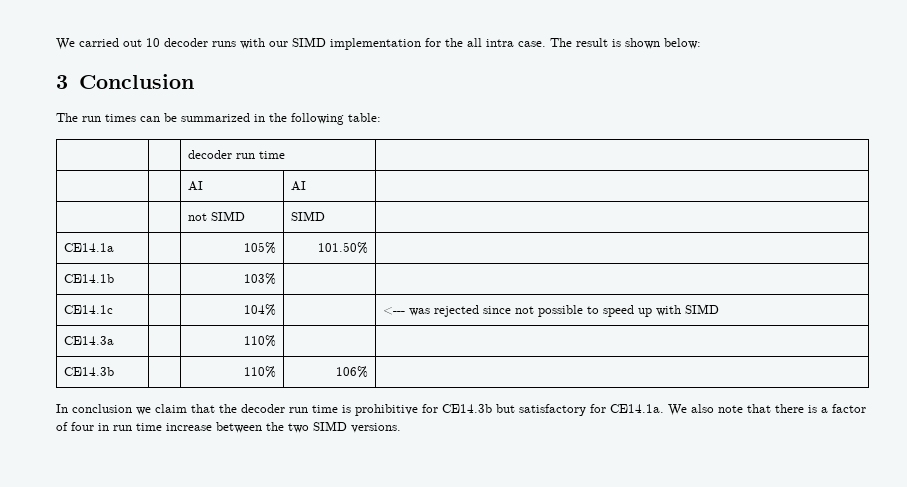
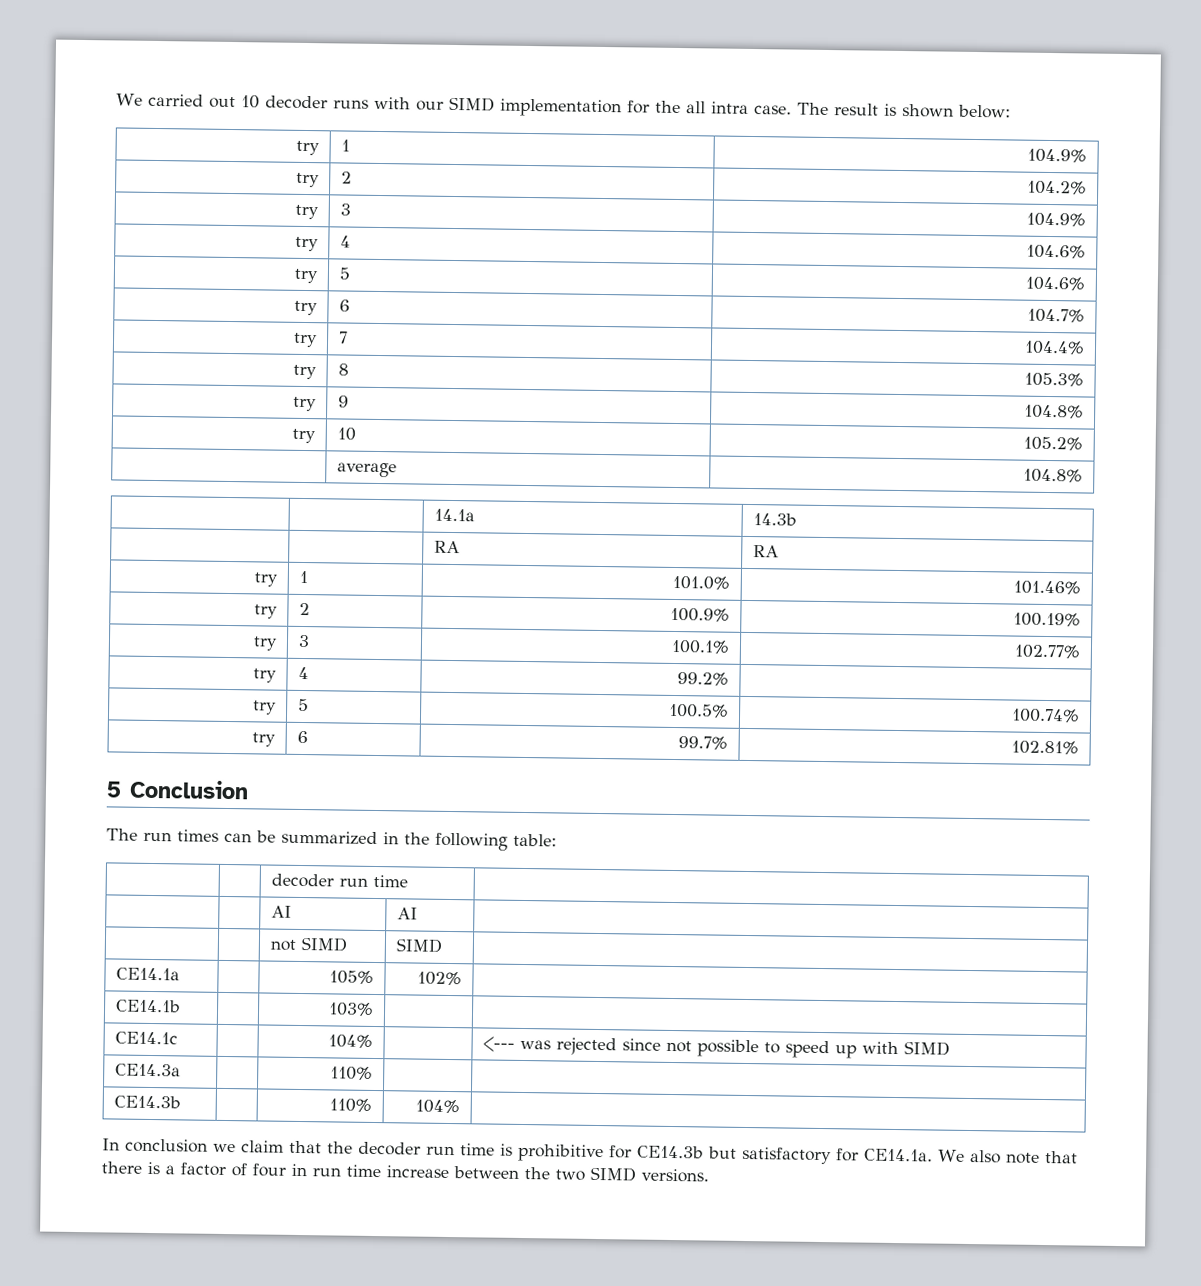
[56,75,68,89] // 3 -> [295,140,320,156] [341,139,351,152] [1026,148,1087,163] [295,172,320,188] [341,171,353,184] [1026,180,1087,195] [294,204,319,220] [340,203,352,216] [1025,212,1086,227] [294,236,319,252] [340,235,352,248] [1025,244,1086,259] [293,268,318,284] [339,267,352,280] [1024,276,1085,291] [293,300,318,316] [339,299,351,312] [1026,308,1085,323] [292,332,318,348] [339,331,349,344] [1023,340,1085,355] [292,364,317,380] [338,363,350,376] [1023,372,1084,387] [292,396,317,412] [338,395,350,408] [1023,404,1084,419] [291,428,316,444] [337,427,357,441] [1022,436,1083,451] [337,462,398,478] [1022,468,1083,483] [434,508,476,522] [753,513,798,526] [434,540,461,554] [753,545,780,558] [253,572,278,587] [299,570,309,584] [671,575,730,590] [1012,580,1081,595] [253,604,278,619] [299,602,311,616] [669,607,730,622] [1012,612,1081,627] [252,636,278,651] [298,634,311,648] [670,639,730,654] [1013,644,1081,659] [252,668,277,683] [298,666,310,680] [676,672,729,686] [252,700,277,715] [298,698,310,712] [668,703,729,718] [1010,708,1080,723] [251,732,276,747] [297,730,309,744] [677,736,728,750] [1010,740,1079,755] [106,781,122,798] // try | 1 | 104.9% // try | 2 | 104.2% // try | 3 | 104.9% // try | 4 | 104.6% // try | 5 | 104.6% // try | 6 | 104.7% // try | 7 | 104.4% // try | 8 | 105.3% // try | 9 | 104.8% // try | 10 | 105.2% // | average | 104.8% // | | 14.1a | 14.3b // | | RA | RA // try | 1 | 101.0% | 101.46% // try | 2 | 100.9% | 100.19% // try | 3 | 100.1% | 102.77% // try | 4 | 99.2% | // try | 5 | 100.5% | 100.74% // try | 6 | 99.7% | 102.81% // 5
[317,242,368,254] 101.50% -> [416,971,462,986] 102%
[335,366,368,378] 106% -> [414,1099,460,1114] 104%

